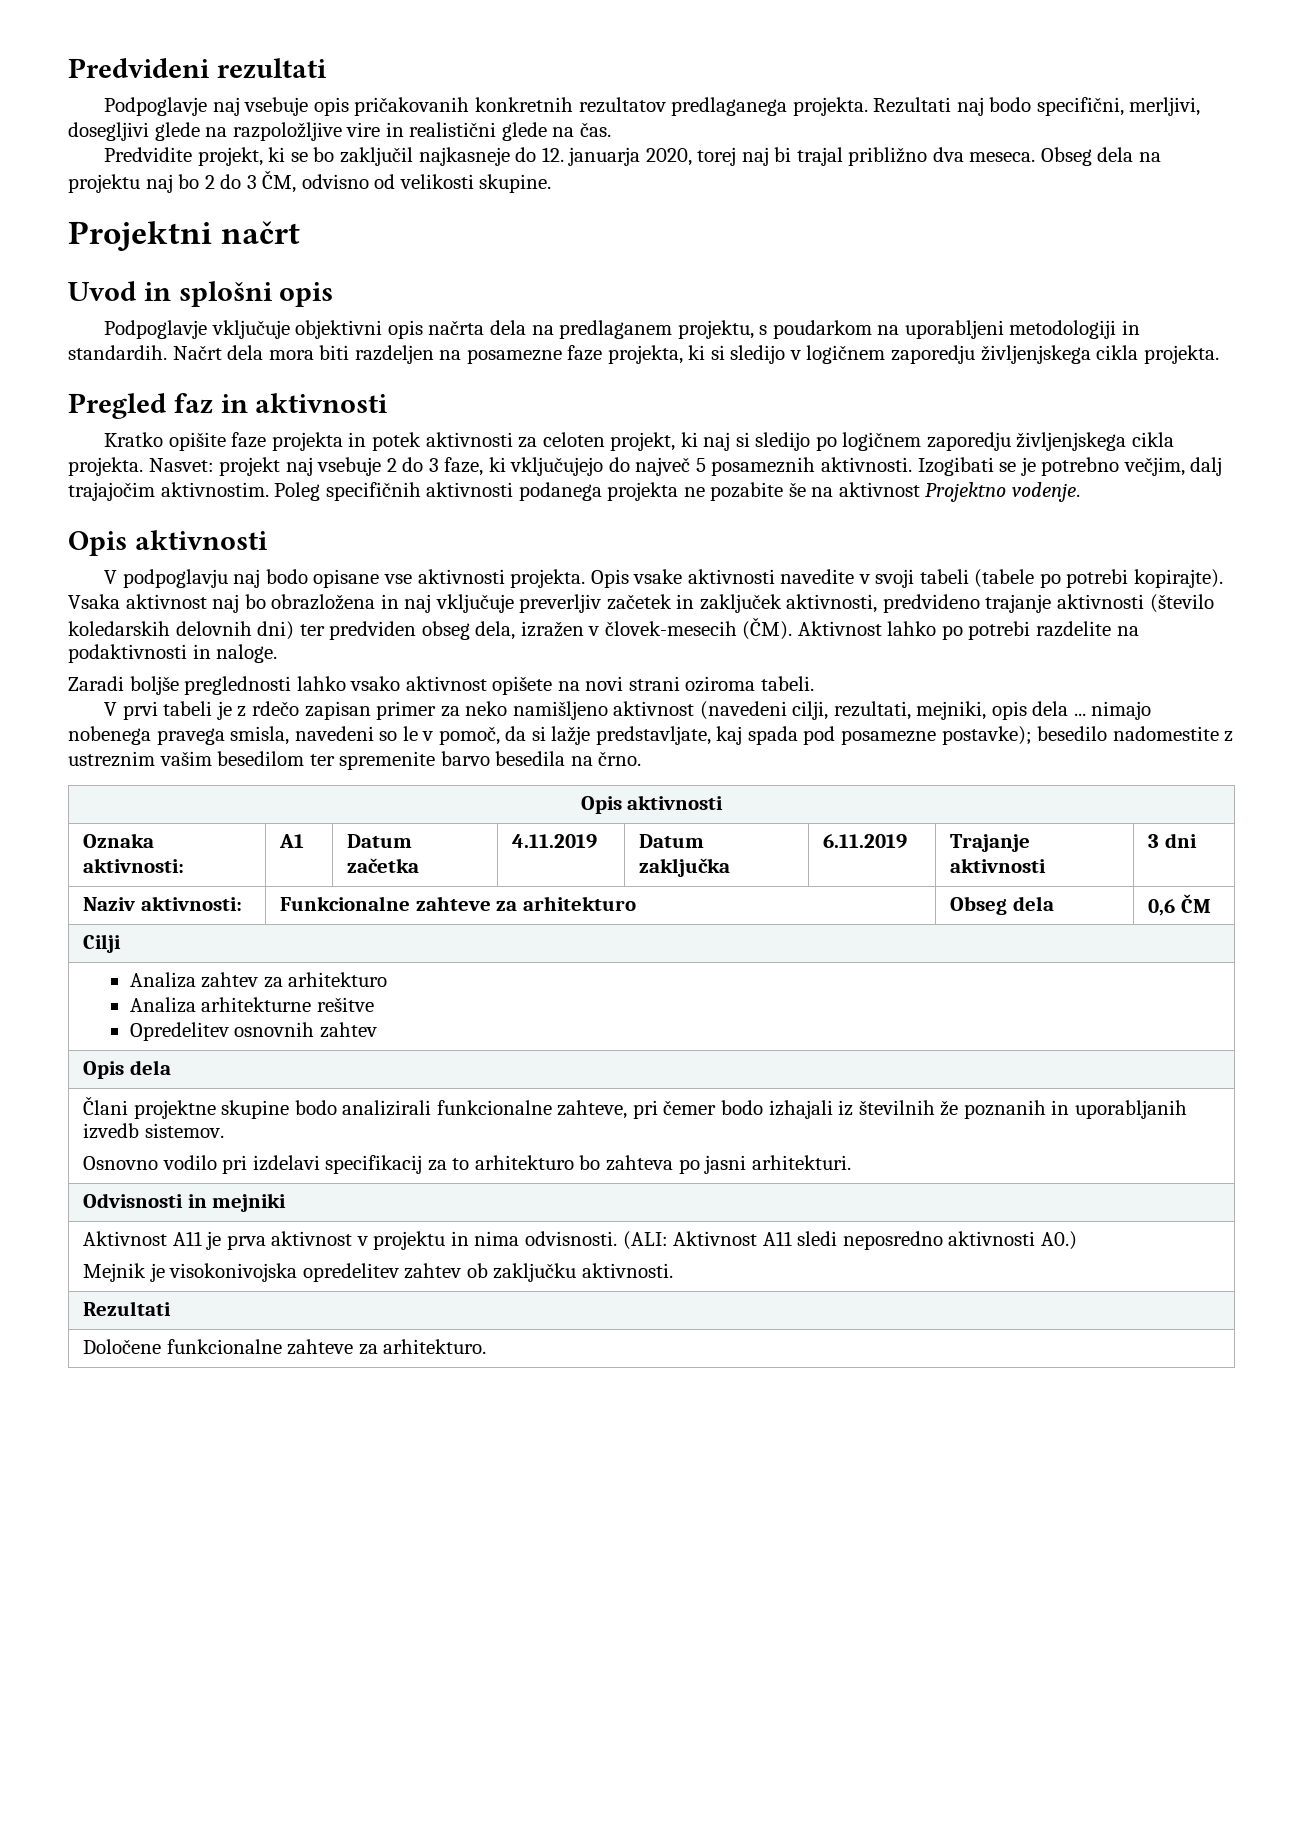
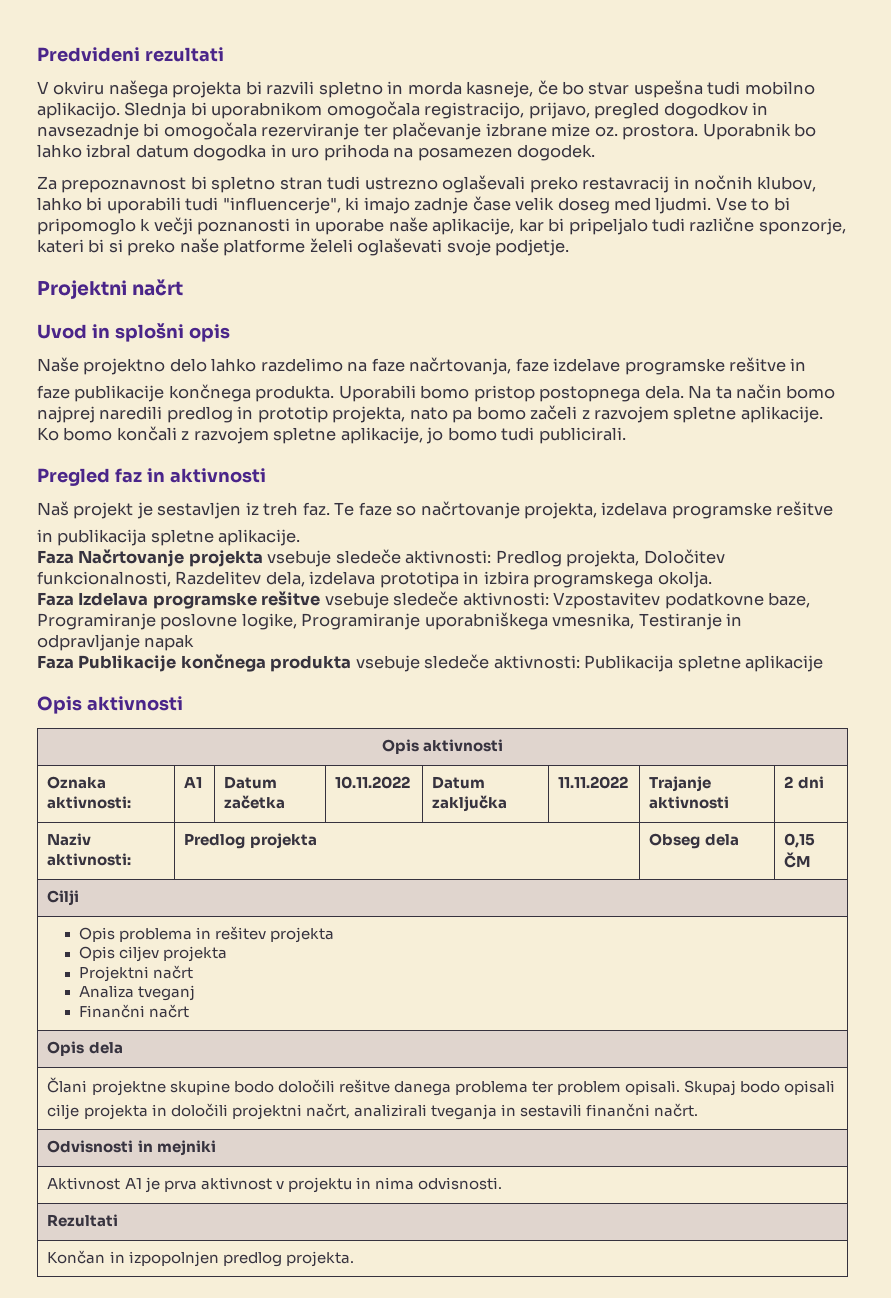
[104,97,1201,116] [68,122,611,141] [104,147,1161,166] [68,170,552,193] Podpoglavje naj vsebuje opis pričakovanih konkretnih rezultatov predlaganega projekta. Rezultati naj bodo specifični, merljivi, dosegljivi glede na razpoložljive vire in realistični glede na čas. // Predvidite projekt, ki se bo zaključil najkasneje do 12. januarja 2020, torej naj bi trajal približno dva meseca. Obseg dela na projektu naj bo 2 do 3 ČM, odvisno od velikosti skupine. -> [37,80,815,98] [37,101,769,119] [37,122,817,140] [37,144,596,161] [37,175,817,193] [37,196,790,214] [37,217,846,235] [37,238,570,256] V okviru našega projekta bi razvili spletno in morda kasneje, če bo stvar uspešna tudi mobilno aplikacijo. Slednja bi uporabnikom omogočala registracijo, prijavo, pregled dogodkov in navsezadnje bi omogočala rezerviranje ter plačevanje izbrane mize oz. prostora. Uporabnik bo lahko izbral datum dogodka in uro prihoda na posamezen dogodek. // Za prepoznavnost bi spletno stran tudi ustrezno oglaševali preko restavracij in nočnih klubov, lahko bi uporabili tudi "influencerje", ki imajo zadnje čase velik doseg med ljudmi. Vse to bi pripomoglo k večji poznanosti in uporabe naše aplikacije, kar bi pripeljalo tudi različne sponzorje, kateri bi si preko naše platforme želeli oglaševati svoje podjetje.
[104,320,1140,339] [68,345,1219,364] [68,393,388,419] [104,432,1174,451] [68,457,1223,476] [68,482,1080,502] [68,530,267,556] [104,569,1223,588] [68,594,1214,613] [68,617,1139,640] [68,644,278,663] [68,676,814,695] [104,701,1152,720] [68,726,1234,745] [68,751,642,770] Podpoglavje vključuje objektivni opis načrta dela na predlaganem projektu, s poudarkom na uporabljeni metodologiji in standardih. Načrt dela mora biti razdeljen na posamezne faze projekta, ki si sledijo v logičnem zaporedju življenjskega cikla projekta. // Pregled faz in aktivnosti // Kratko opišite faze projekta in potek aktivnosti za celoten projekt, ki naj si sledijo po logičnem zaporedju življenjskega cikla projekta. Nasvet: projekt naj vsebuje 2 do 3 faze, ki vključujejo do največ 5 posameznih aktivnosti. Izogibati se je potrebno večjim, dalj trajajočim aktivnostim. Poleg specifičnih aktivnosti podanega projekta ne pozabite še na aktivnost Projektno vodenje. // Opis aktivnosti // V podpoglavju naj bodo opisane vse aktivnosti projekta. Opis vsake aktivnosti navedite v svoji tabeli (tabele po potrebi kopirajte). Vsaka aktivnost naj bo obrazložena in naj vključuje preverljiv začetek in zaključek aktivnosti, predvideno trajanje aktivnosti (število koledarskih delovnih dni) ter predviden obseg dela, izražen v človek-mesecih (ČM). Aktivnost lahko po potrebi razdelite na podaktivnosti in naloge. // Zaradi boljše preglednosti lahko vsako aktivnost opišete na novi strani oziroma tabeli. // V prvi tabeli je z rdečo zapisan primer za neko namišljeno aktivnost (navedeni cilji, rezultati, mejniki, opis dela ... nimajo nobenega pravega smisla, navedeni so le v pomoč, da si lažje predstavljate, kaj spada pod posamezne postavke); besedilo nadomestite z ustreznim vašim besedilom ter spremenite barvo besedila na črno. -> [37,357,807,375] [37,384,836,402] [37,405,823,423] [37,426,626,444] [37,468,266,486] [37,501,834,519] [37,529,301,546] [37,549,725,567] [37,571,712,588] [37,591,811,609] [37,612,743,630] [37,634,195,651] [37,654,824,672] [37,696,183,714] Naše projektno delo lahko razdelimo na faze načrtovanja, faze izdelave programske rešitve in // faze publikacije končnega produkta. Uporabili bomo pristop postopnega dela. Na ta način bomo najprej naredili predlog in prototip projekta, nato pa bomo začeli z razvojem spletne aplikacije. Ko bomo končali z razvojem spletne aplikacije, jo bomo tudi publicirali. // Pregled faz in aktivnosti // Naš projekt je sestavljen iz treh faz. Te faze so načrtovanje projekta, izdelava programske rešitve // in publikacija spletne aplikacije. // Faza Načrtovanje projekta vsebuje sledeče aktivnosti: Predlog projekta, Določitev funkcionalnosti, Razdelitev dela, izdelava prototipa in izbira programskega okolja. // Faza Izdelava programske rešitve vsebuje sledeče aktivnosti: Vzpostavitev podatkovne baze, Programiranje poslovne logike, Programiranje uporabniškega vmesnika, Testiranje in odpravljanje napak // Faza Publikacije končnega produkta vsebuje sledeče aktivnosti: Publikacija spletne aplikacije // Opis aktivnosti
[512,834,598,849] 4.11.2019 -> [335,776,411,789] 10.11.2022
[823,834,908,849] 6.11.2019 -> [558,776,629,789] 11.11.2022
[1148,834,1160,848] 3 -> [784,776,794,788] 2
[280,896,636,911] Funkcionalne zahteve za arhitekturo -> [184,833,317,849] Predlog projekta
[1148,899,1176,916] 0,6 -> [784,833,816,848] 0,15
[129,972,388,988] [129,997,374,1013] [129,1022,377,1041] Analiza zahtev za arhitekturo // Analiza arhitekturne rešitve // Opredelitev osnovnih zahtev -> [78,926,334,943] [78,946,227,962] [78,965,193,982] [78,985,195,1001] [78,1004,189,1018] Opis problema in rešitev projekta // Opis ciljev projekta // Projektni načrt // Analiza tveganj // Finančni načrt
[342,1100,1187,1119] [83,1123,224,1139] [83,1155,851,1174] analizirali funkcionalne zahteve, pri čemer bodo izhajali iz številnih že poznanih in uporabljanih izvedb sistemov. // Osnovno vodilo pri izdelavi specifikacij za to arhitekturo bo zahteva po jasni arhitekturi. -> [277,1079,836,1096] [47,1103,698,1120] določili rešitve danega problema ter problem opisali. Skupaj bodo opisali // cilje projekta in določili projektni načrt, analizirali tveganja in sestavili finančni načrt.
[172,1231,202,1246] A11 -> [124,1178,142,1189] A1
[622,1231,1077,1250] [83,1263,673,1282] [83,1301,172,1316] [83,1339,487,1355] (ALI: Aktivnost A11 sledi neposredno aktivnosti A0.) // Mejnik je visokonivojska opredelitev zahtev ob zaključku aktivnosti. // Rezultati // Določene funkcionalne zahteve za arhitekturo. -> [47,1214,119,1227] [47,1250,354,1267] // Rezultati // Končan in izpopolnjen predlog projekta.

